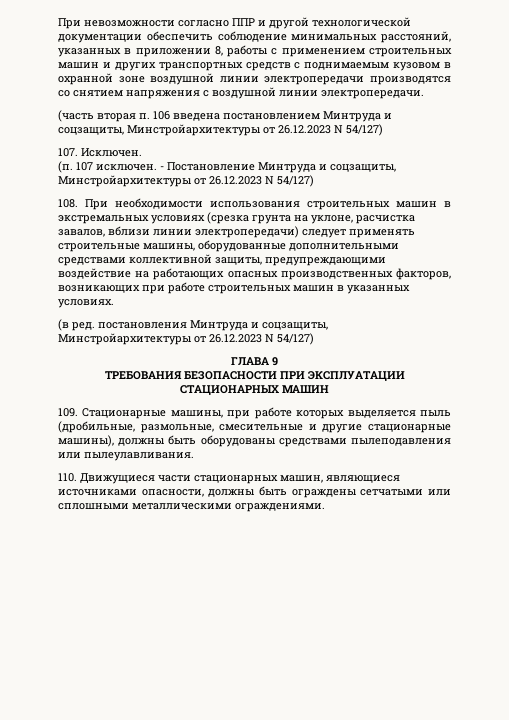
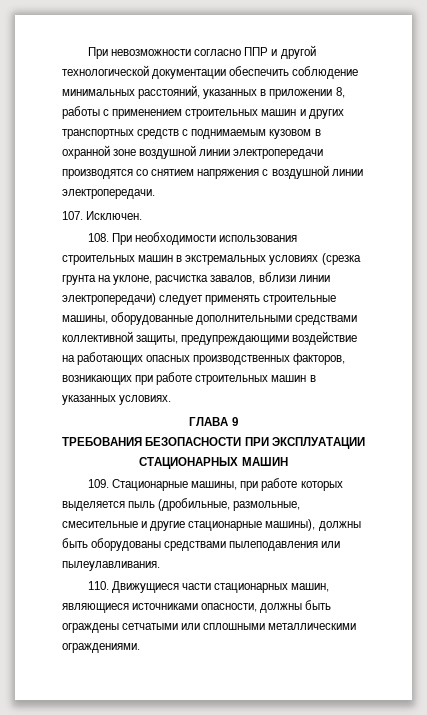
[58,110,392,122] [58,124,383,136] [58,148,142,157] [58,161,396,173] [58,175,314,187] (часть вторая п. 106 введена постановлением Минтруда и соцзащиты, Минстройархитектуры от 26.12.2023 N 54/127) // 107. Исключен. // (п. 107 исключен. - Постановление Минтруда и соцзащиты, Минстройархитектуры от 26.12.2023 N 54/127) -> [62,211,143,220] 107. Исключен.
[58,319,328,331] [58,333,314,345] // (в ред. постановления Минтруда и соцзащиты, Минстройархитектуры от 26.12.2023 N 54/127) -> (172, 400) none

